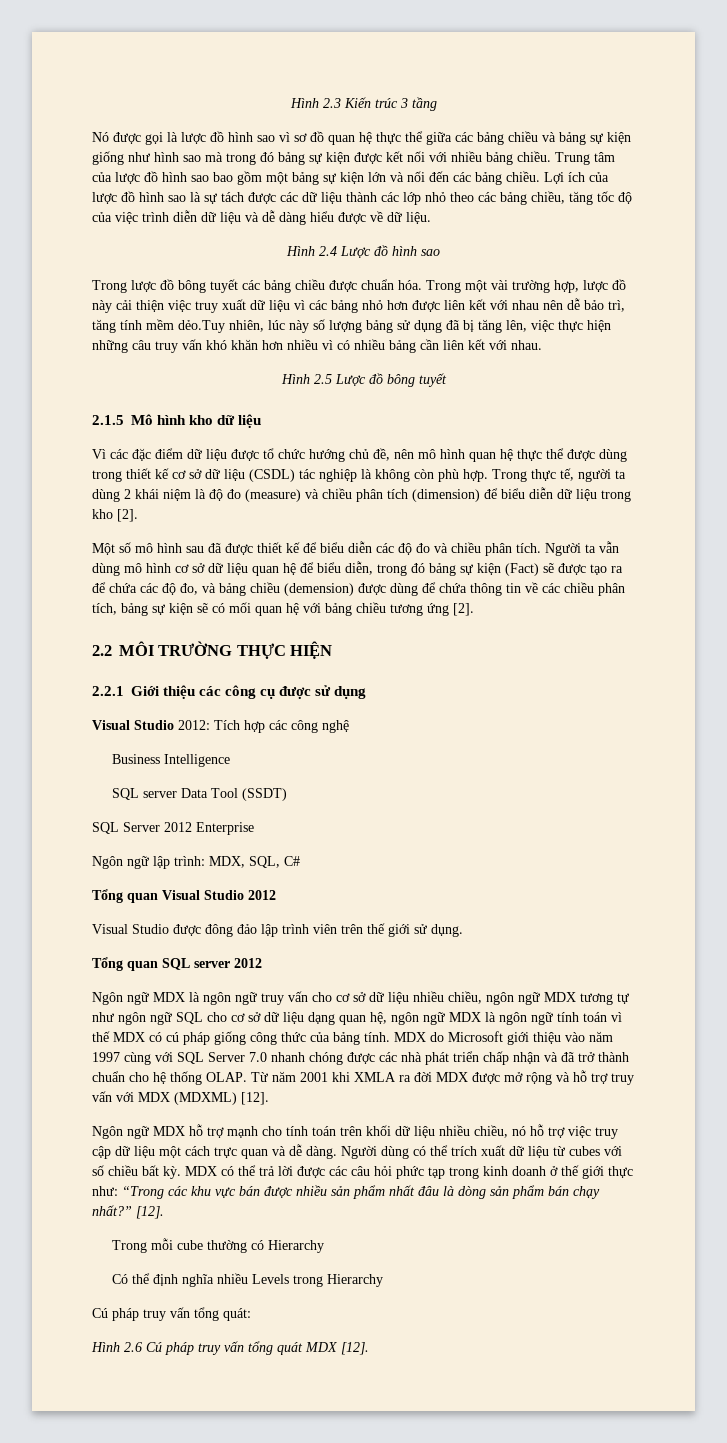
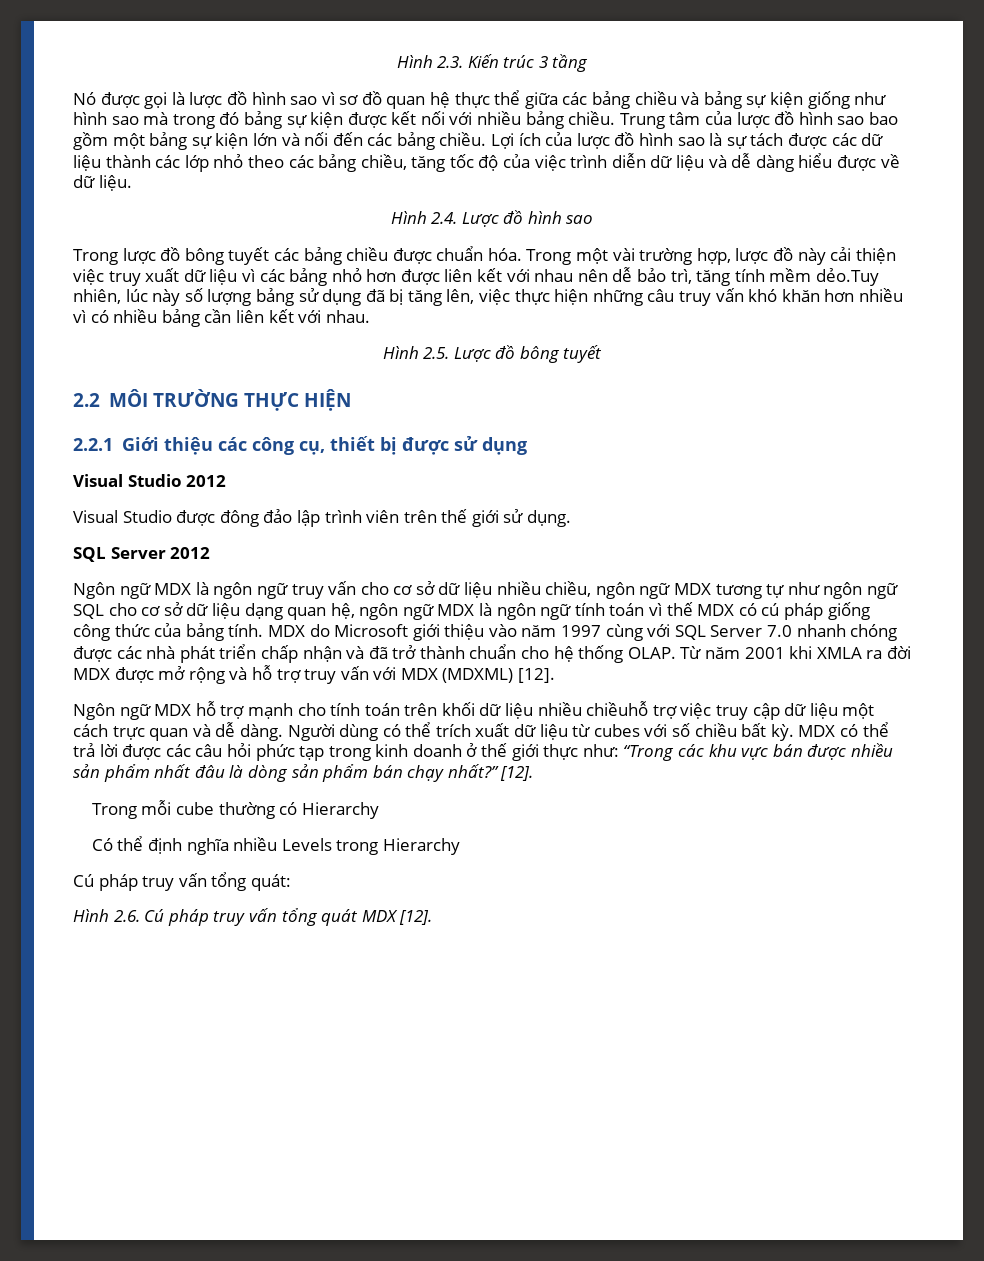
[289,98,341,108] Hình 2.3 -> [396,55,464,68] Hình 2.3.
[319,246,337,256] 2.4 -> [431,212,458,224] 2.4.
[313,374,332,384] 2.5 -> [423,347,450,359] 2.5.
[92,414,262,428] [92,448,627,462] [92,468,626,482] [92,487,631,502] [92,509,138,522] [92,541,619,556] [92,561,623,576] [92,582,625,596] [92,602,474,616] // 2.1.5 Mô hình kho dữ liệu // Vì các đặc điểm dữ liệu được tổ chức hướng chủ đề, nên mô hình quan hệ thực thể được dùng trong thiết kế cơ sở dữ liệu (CSDL) tác nghiệp là không còn phù hợp. Trong thực tế, người ta dùng 2 khái niệm là độ đo (measure) và chiều phân tích (dimension) để biểu diễn dữ liệu trong kho [2]. // Một số mô hình sau đã được thiết kế để biểu diễn các độ đo và chiều phân tích. Người ta vẫn dùng mô hình cơ sở dữ liệu quan hệ để biểu diễn, trong đó bảng sự kiện (Fact) sẽ được tạo ra để chứa các độ đo, và bảng chiều (demension) được dùng để chứa thông tin về các chiều phân tích, bảng sự kiện sẽ có mối quan hệ với bảng chiều tương ứng [2]. -> (603, 354) none
[260,689,276,699] cụ -> [298,436,397,455] cụ, thiết bị
[178,720,349,733] [112,754,231,767] [112,788,288,801] [92,822,254,835] [92,856,300,869] [92,889,244,903] 2012: Tích hợp các công nghệ // Business Intelligence // SQL server Data Tool (SSDT) // SQL Server 2012 Enterprise // Ngôn ngữ lập trình: MDX, SQL, C# // Tổng quan Visual Studio -> (182, 480) none
[92,957,230,971] Tổng quan SQL server -> [73,547,166,562] SQL Server
[474,1124,544,1138] chiều, nó hỗ -> [586,701,649,716] chiềuhỗ
[124,1342,142,1352] 2.6 -> [113,910,140,922] 2.6.

